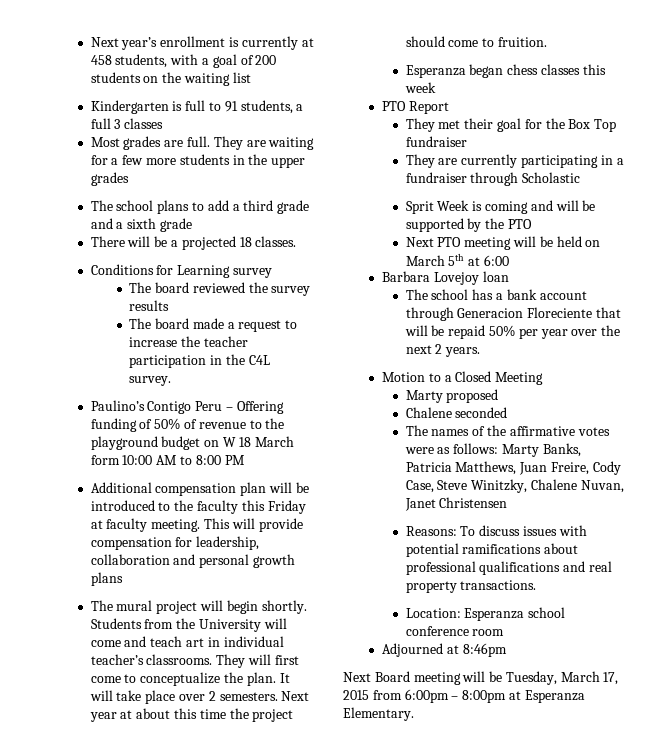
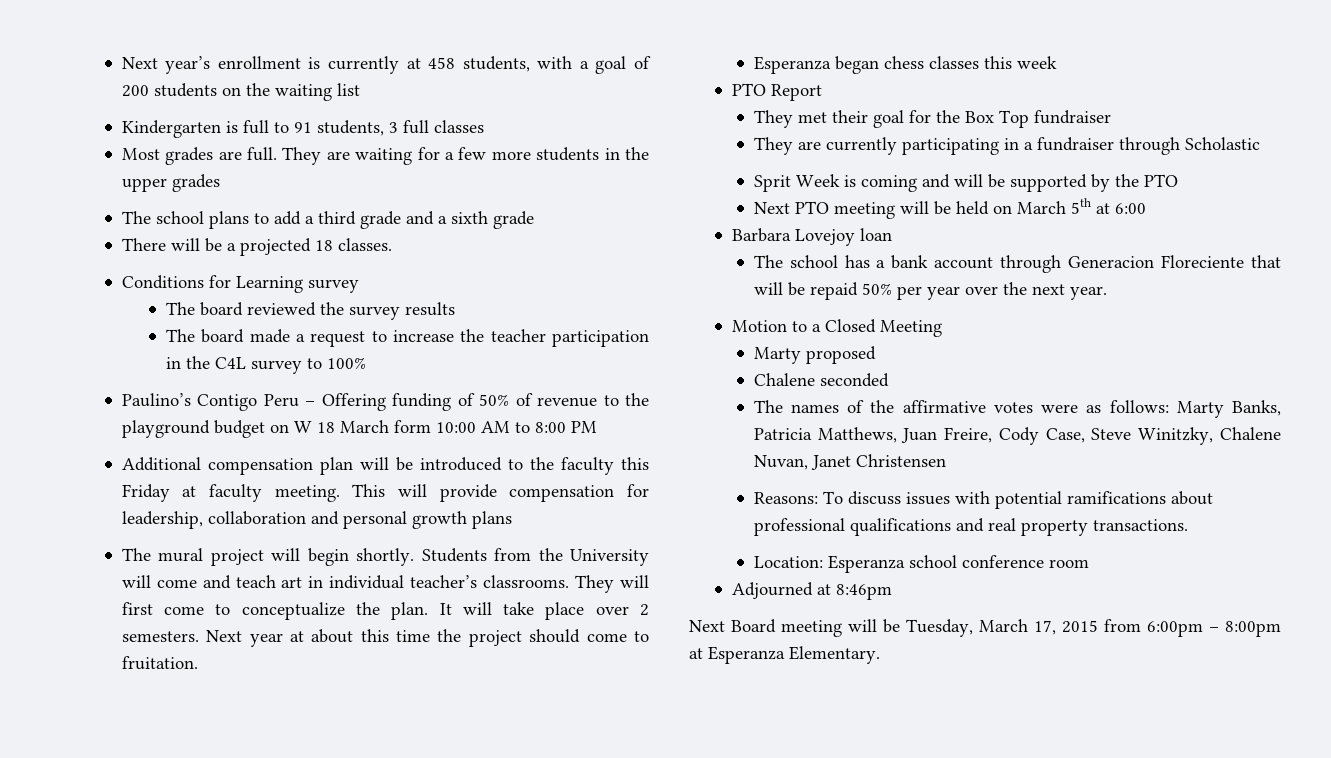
[296,104,304,111] [90,118,121,129] a full 3 -> [388,120,429,134] 3 full
[129,376,172,386] survey. -> [251,357,367,374] survey to 100%
[498,37,548,47] fruition. -> [121,656,198,670] fruitation.
[435,344,481,357] 2 years. -> [1069,286,1107,300] year.

